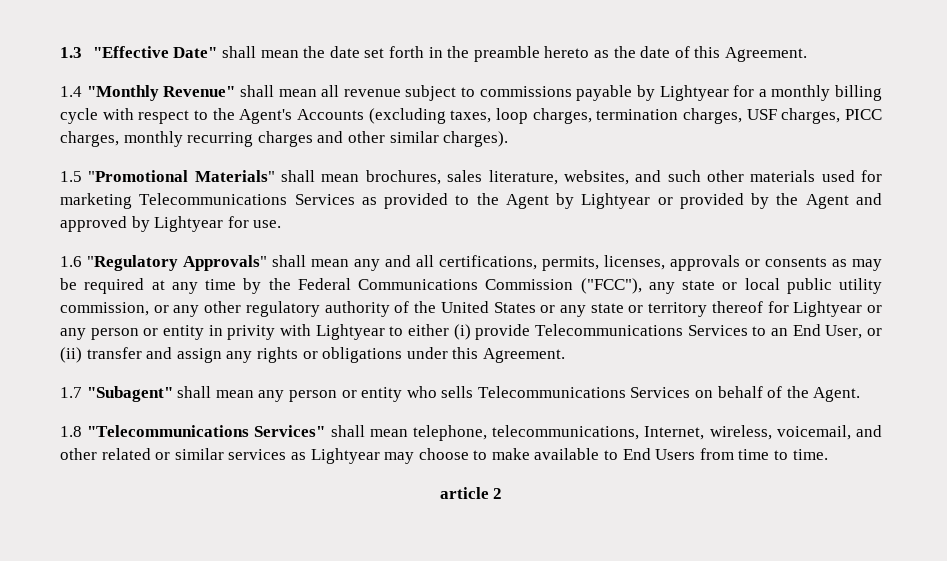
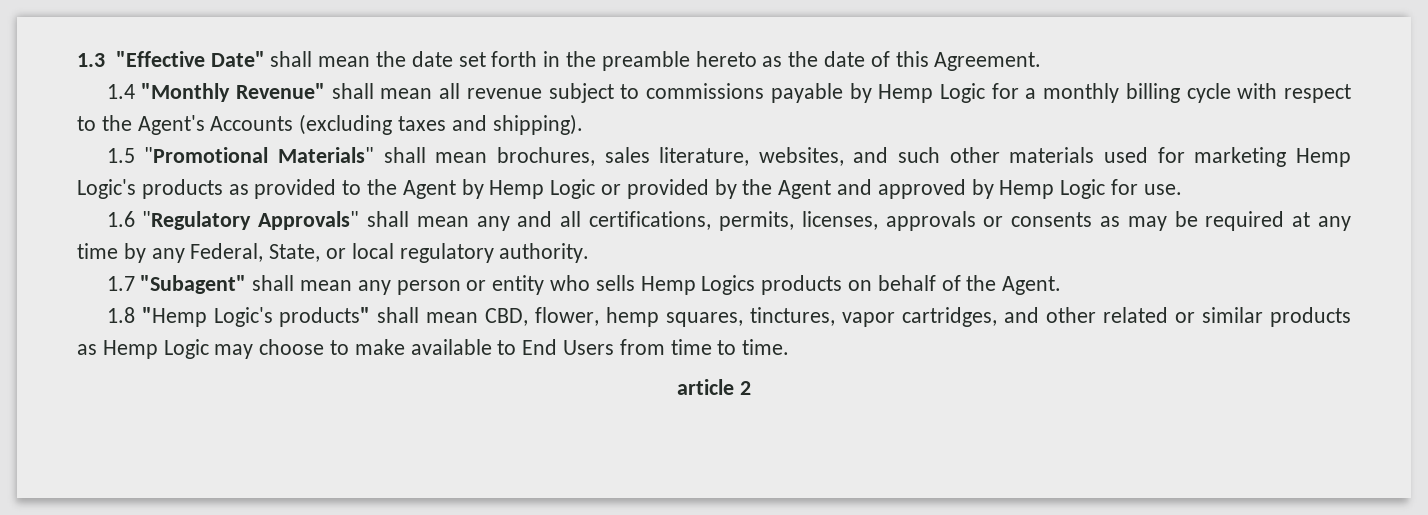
[659,85,729,101] Lightyear -> [878,83,985,103] Hemp Logic
[450,108,882,124] [60,131,509,147] taxes, loop charges, termination charges, USF charges, PICC charges, monthly recurring charges and other similar charges). -> [398,114,583,135] taxes and shipping).
[139,193,355,205] Telecommunications Services -> [1296,148,1352,167] [77,179,223,199] Hemp Logic's products
[581,193,651,209] Lightyear -> [489,179,596,199] Hemp Logic
[154,216,224,232] Lightyear -> [999,179,1106,199] Hemp Logic
[268,278,882,294] [60,301,882,317] [60,324,882,340] [60,347,565,363] the Federal Communications Commission ("FCC"), any state or local public utility commission, or any other regulatory authority of the United States or any state or territory thereof for Lightyear or any person or entity in privity with Lightyear to either (i) provide Telecommunications Services to an End User, or (ii) transfer and assign any rights or obligations under this Agreement. -> [151,243,590,263] any Federal, State, or local regulatory authority.
[477,386,691,398] Telecommunications Services -> [640,275,843,295] Hemp Logics products
[87,425,851,441] "Telecommunications Services" shall mean telephone, telecommunications, Internet, wireless, voicemail, -> [141,307,998,327] "Hemp Logic's products" shall mean CBD, flower, hemp squares, tinctures, vapor cartridges,
[228,448,380,464] services as Lightyear -> [1269,307,1351,327] [77,339,209,359] products as Hemp Logic

